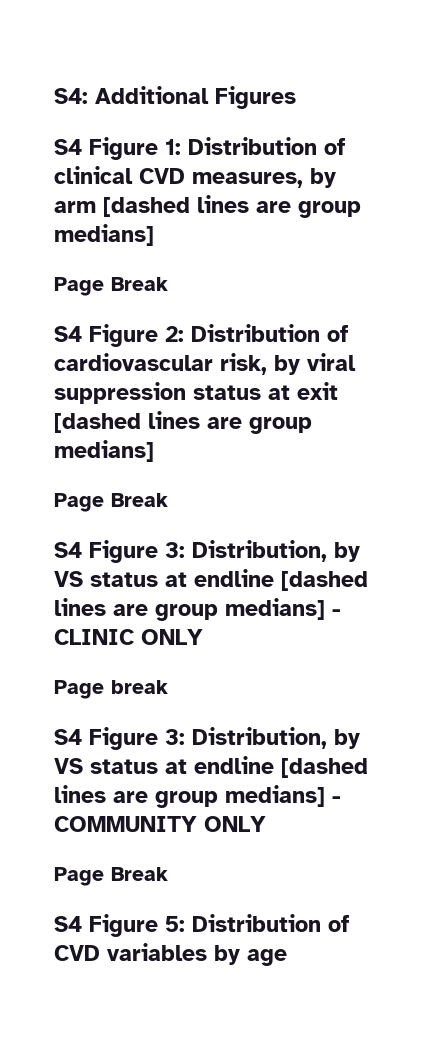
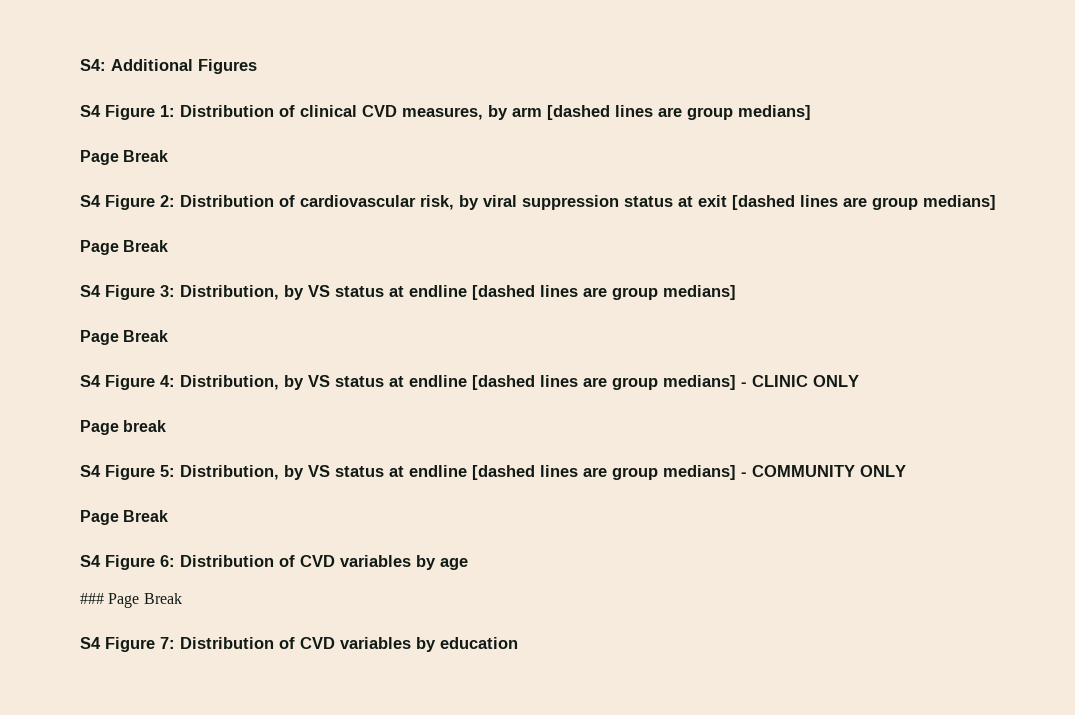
(325, 609) none -> [80,330,169,345] [80,375,736,390] // Page Break // S4 Figure 4: Distribution, by VS status at endline [dashed lines are group medians]
[165,729,185,745] 3: -> [160,465,175,477] 5:
[165,916,185,932] 5: -> [160,555,175,567] 6:
(287, 957) none -> [80,593,182,608] [80,637,518,652] // ### Page Break // S4 Figure 7: Distribution of CVD variables by education

